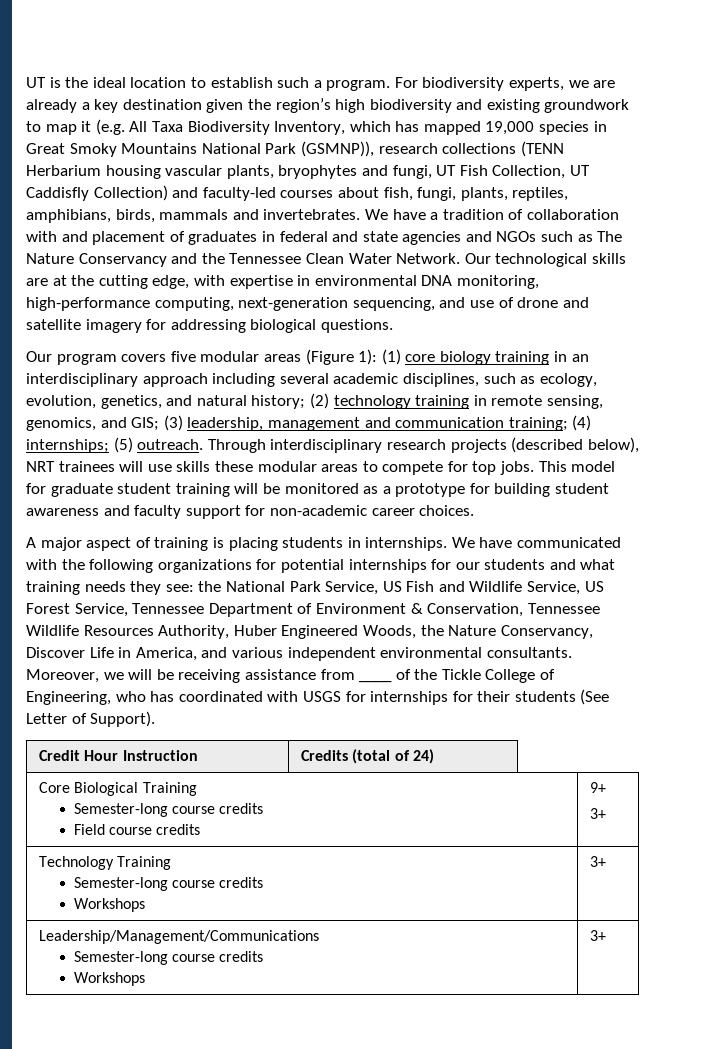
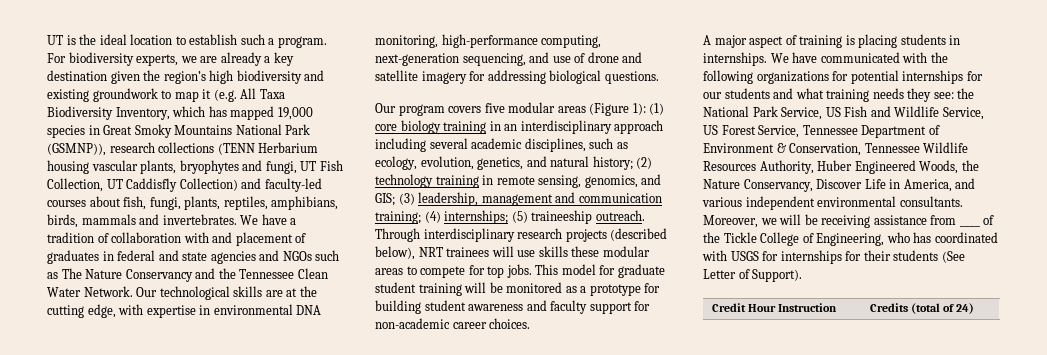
(133, 445) none -> [531,210,593,224] traineeship
[39,782,197,796] [73,803,263,817] [73,824,200,835] [590,782,607,793] [590,808,607,819] [39,856,172,870] [73,877,263,891] [73,898,145,912] [590,856,607,867] [39,930,320,944] [73,951,263,965] [73,972,145,986] [590,930,607,941] // Core Biological Training // Semester-long course credits // Field course credits | 9+ // 3+ // Technology Training // Semester-long course credits // Workshops | 3+ // Leadership/Management/Communications // Semester-long course credits // Workshops | 3+ -> (975, 308) none

